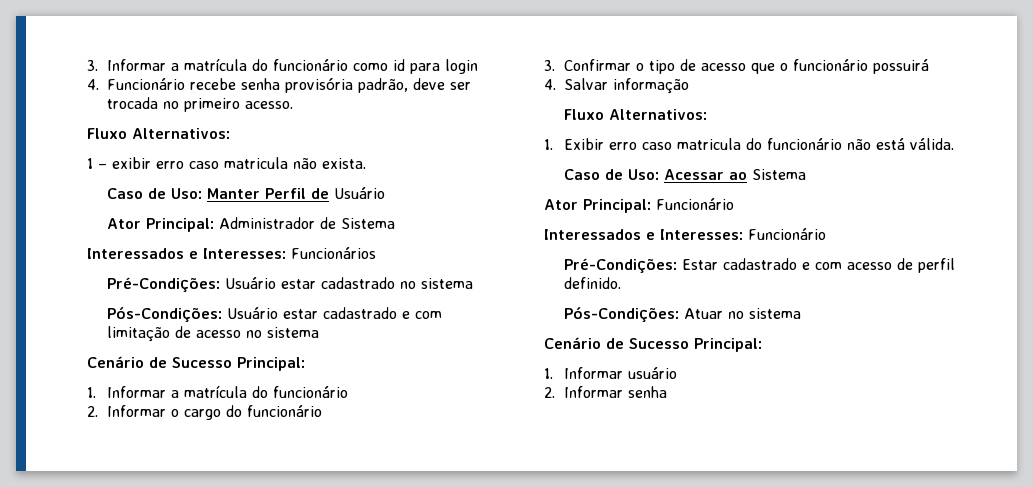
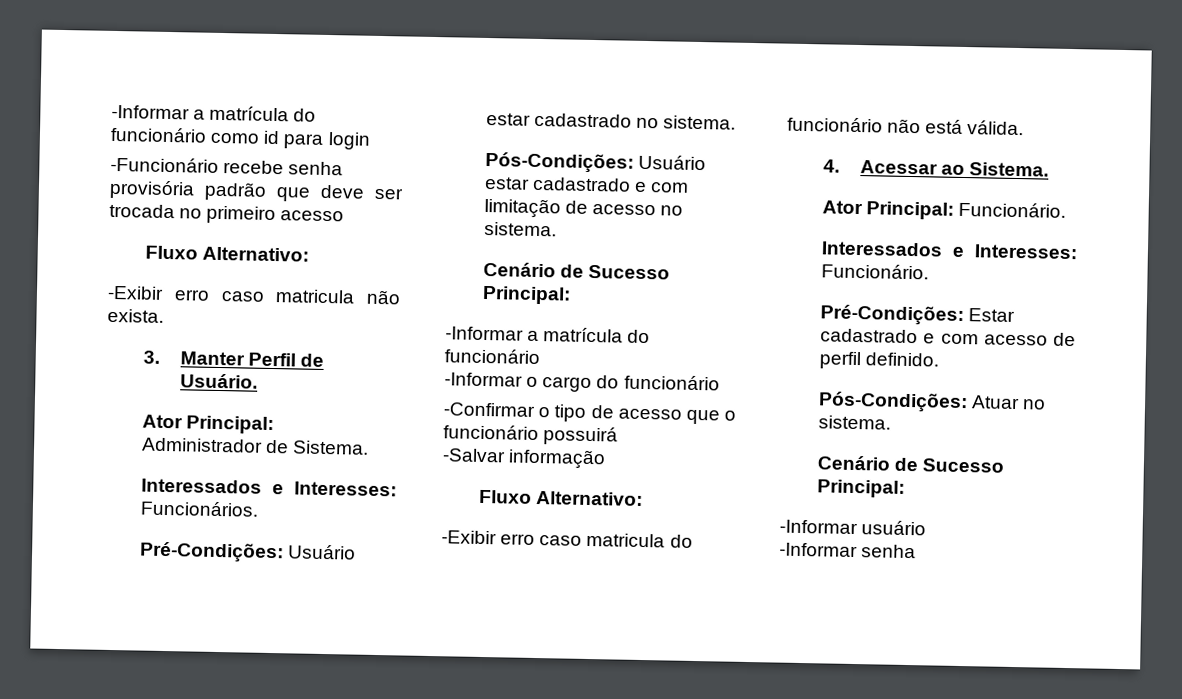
[87,59,167,71] 3. Informar -> [111,104,190,120] -Informar
[87,78,186,90] 4. Funcionário -> [110,156,219,173] -Funcionário
[358,78,409,93] padrão, -> [204,181,311,202] padrão que
[245,101,294,109] [87,128,230,139] [87,157,151,169] acesso. // Fluxo Alternativos: // 1 – exibir -> [280,210,345,222] [145,245,310,262] [107,285,164,300] acesso // Fluxo Alternativo: // -Exibir
[107,188,203,199] Caso de Uso: -> [143,350,161,364] 3.
[334,187,386,199] Usuário -> [180,373,259,389] Usuário.
[341,218,396,229] [87,247,376,259] Sistema // Interessados e Interesses: Funcionários -> [292,440,370,455] [141,478,397,497] [140,500,260,517] Sistema. // Interessados e Interesses: Funcionários.
[421,278,474,289] sistema -> [663,115,737,130] sistema.
[267,327,320,338] [87,356,305,371] [87,386,167,398] sistema // Cenário de Sucesso Principal: // 1. Informar -> [484,221,558,237] [483,261,671,280] [482,285,572,305] [445,326,524,341] sistema. // Cenário de Sucesso Principal: // -Informar
[87,405,167,417] 2. Informar -> [444,372,523,387] -Informar
[544,59,632,71] 3. Confirmar -> [443,402,535,417] -Confirmar
[544,78,609,90] 4. Salvar -> [442,448,506,463] -Salvar
[609,109,708,120] [544,138,605,150] Alternativos: // 1. Exibir -> [536,490,644,507] [441,530,497,545] Alternativo: // -Exibir
[564,169,660,180] Caso de Uso: -> [823,159,841,173] 4.
[752,169,807,180] [544,198,734,213] [544,228,826,240] Sistema // Ator Principal: Funcionário // Interessados e Interesses: Funcionário -> [969,162,1050,177] [822,200,1067,220] [821,241,1078,260] [821,263,930,280] Sistema. // Ator Principal: Funcionário. // Interessados e Interesses: Funcionário.
[749,308,802,319] [544,337,762,352] [544,367,624,379] sistema // Cenário de Sucesso Principal: // 1. Informar -> [818,415,892,430] [817,455,1005,473] [817,479,906,498] [779,519,858,535] sistema. // Cenário de Sucesso Principal: // -Informar
[544,386,624,398] 2. Informar -> [779,542,858,558] -Informar

